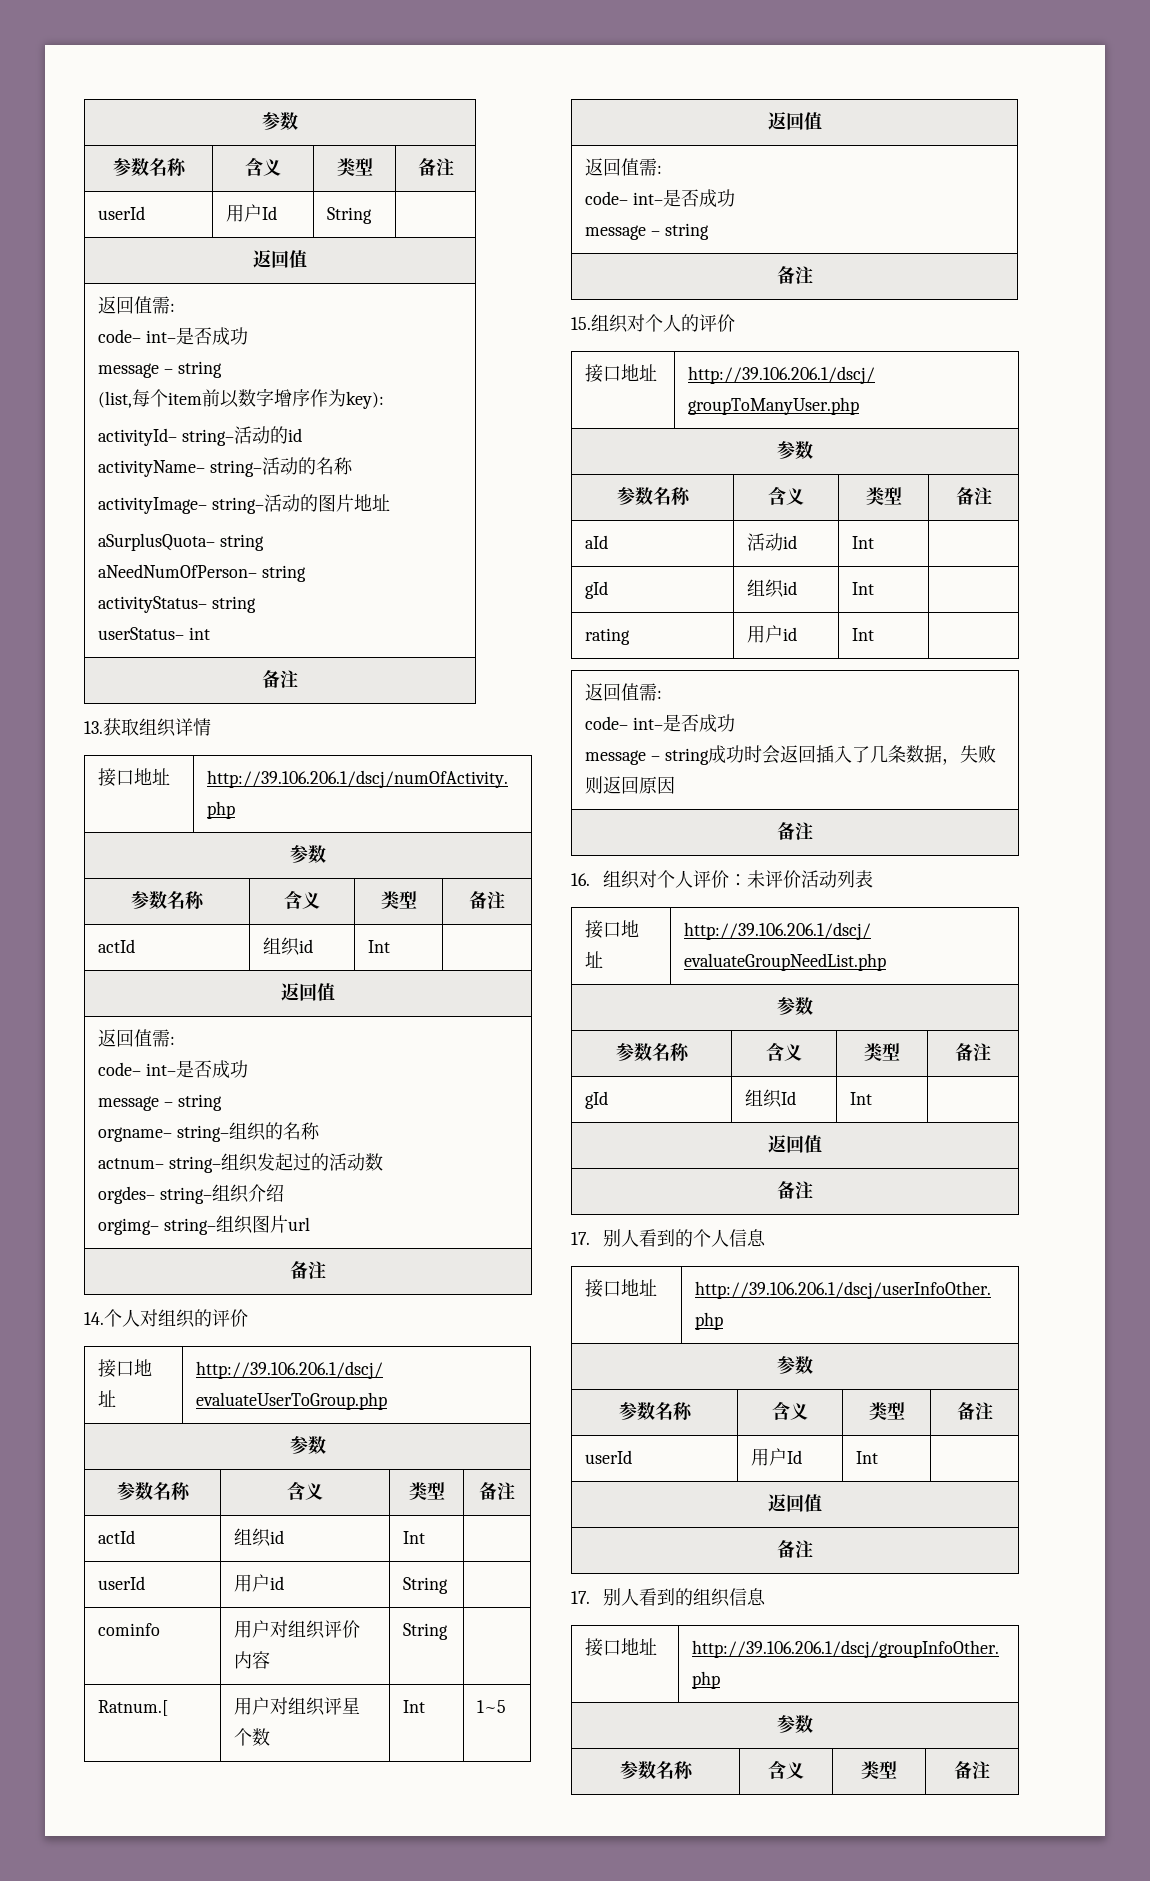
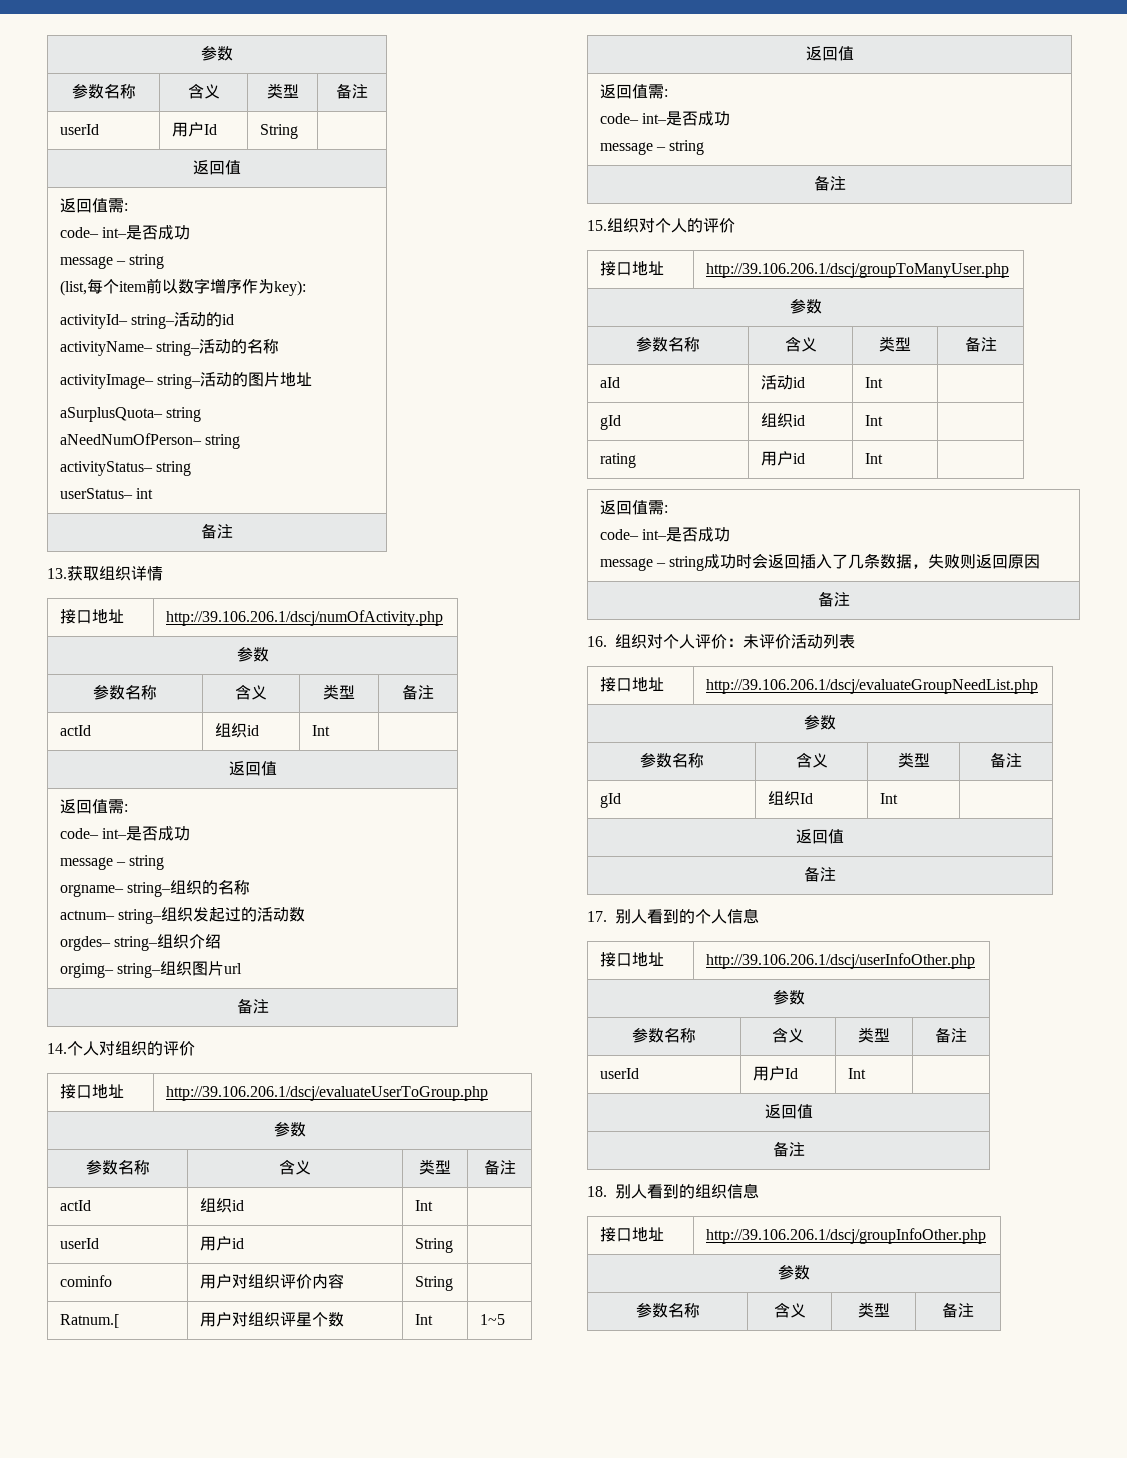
[571,1591,590,1604] 17. -> [587,1186,607,1197] 18.

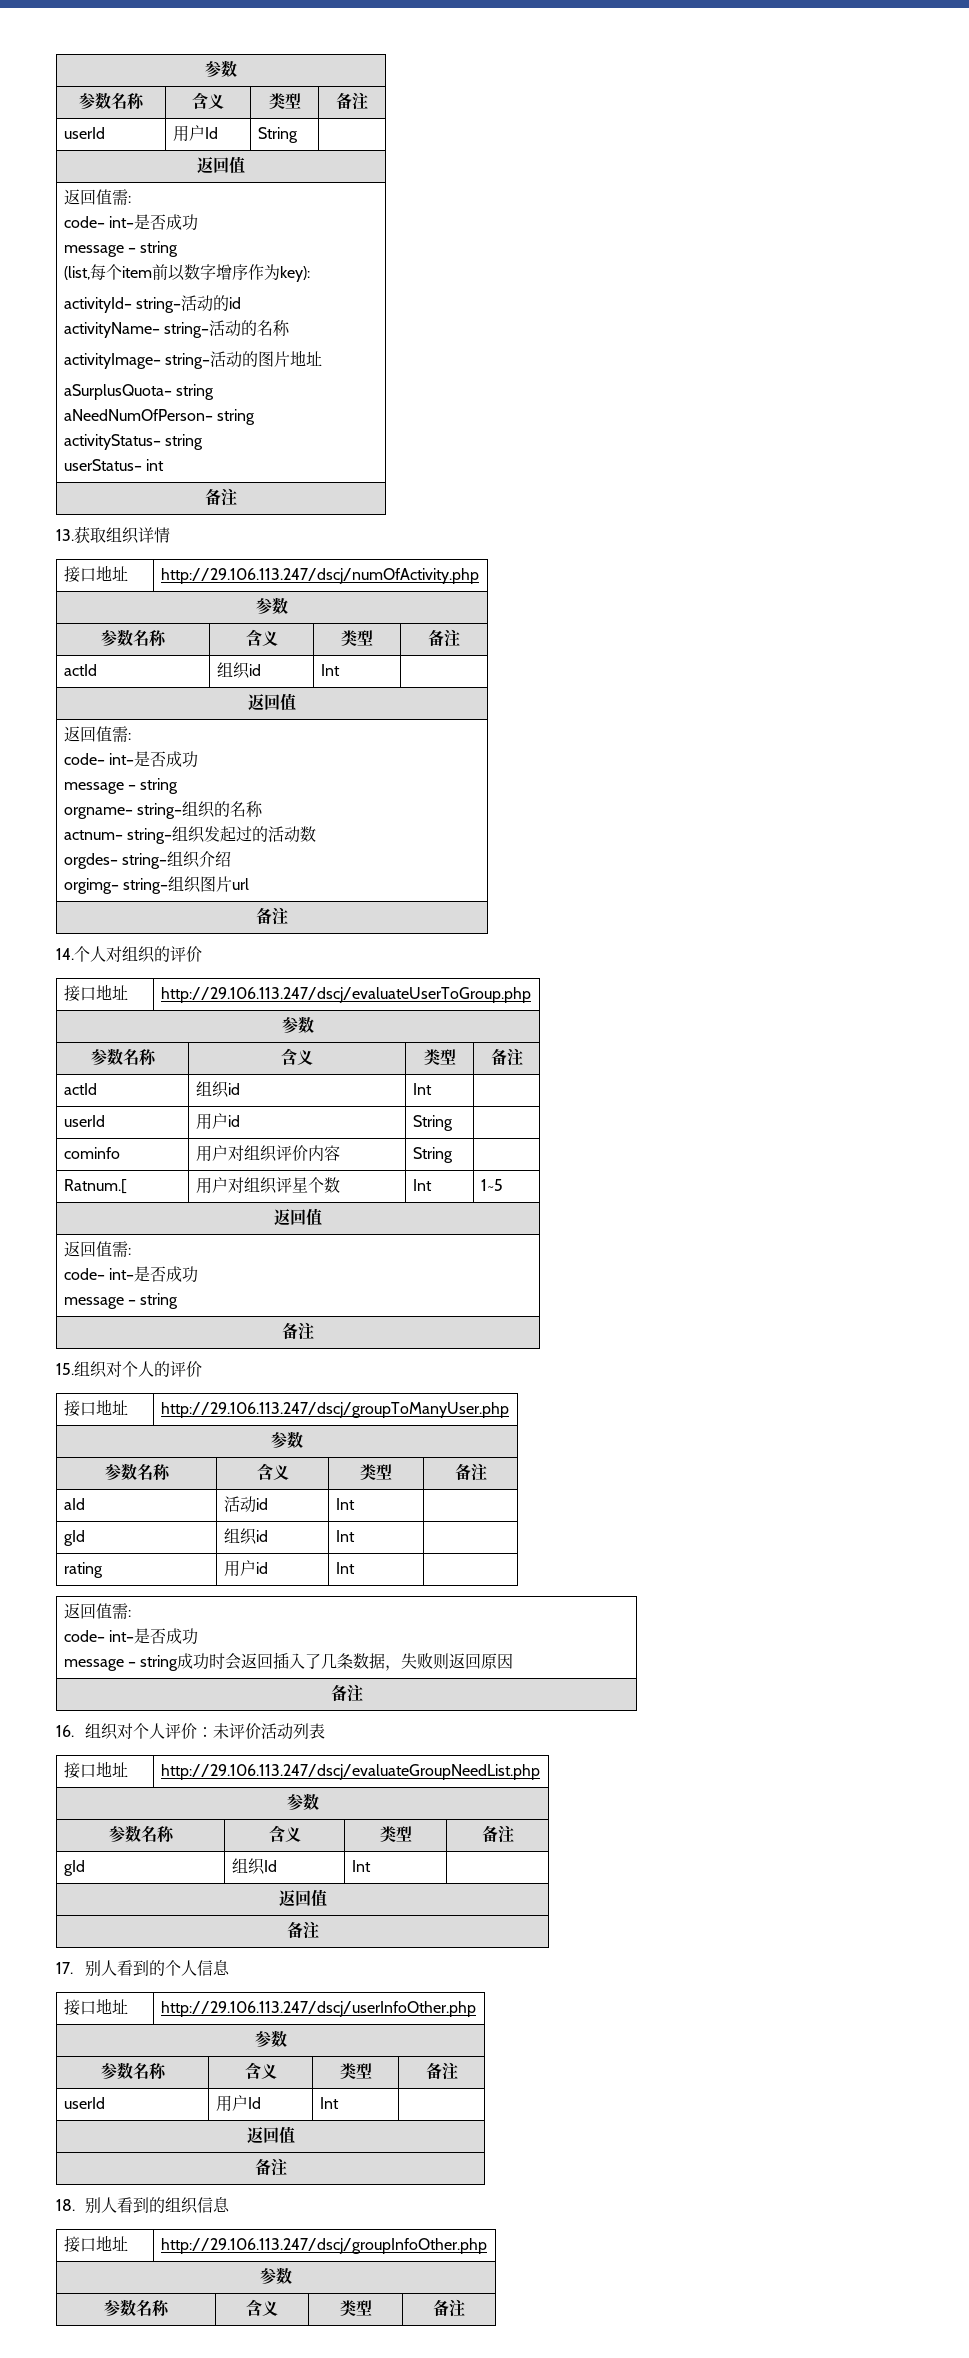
[165,610,443,626] http://39.106.206.1/dscj/numOfActivity.php -> [160,568,479,584] http://29.106.113.247/dscj/numOfActivity.php
[165,1086,488,1101] http://39.106.206.1/dscj/evaluateUserToGroup.php -> [160,987,531,1003] http://29.106.113.247/dscj/evaluateUserToGroup.php
[705,263,1009,278] http://39.106.206.1/dscj/groupToManyUser.php -> [160,1402,509,1418] http://29.106.113.247/dscj/groupToManyUser.php
[705,679,1038,694] http://39.106.206.1/dscj/evaluateGroupNeedList.php -> [160,1764,540,1780] http://29.106.113.247/dscj/evaluateGroupNeedList.php
[705,953,975,969] http://39.106.206.1/dscj/userInfoOther.php -> [160,2001,476,2017] http://29.106.113.247/dscj/userInfoOther.php
[705,1228,986,1244] http://39.106.206.1/dscj/groupInfoOther.php -> [160,2238,487,2254] http://29.106.113.247/dscj/groupInfoOther.php

